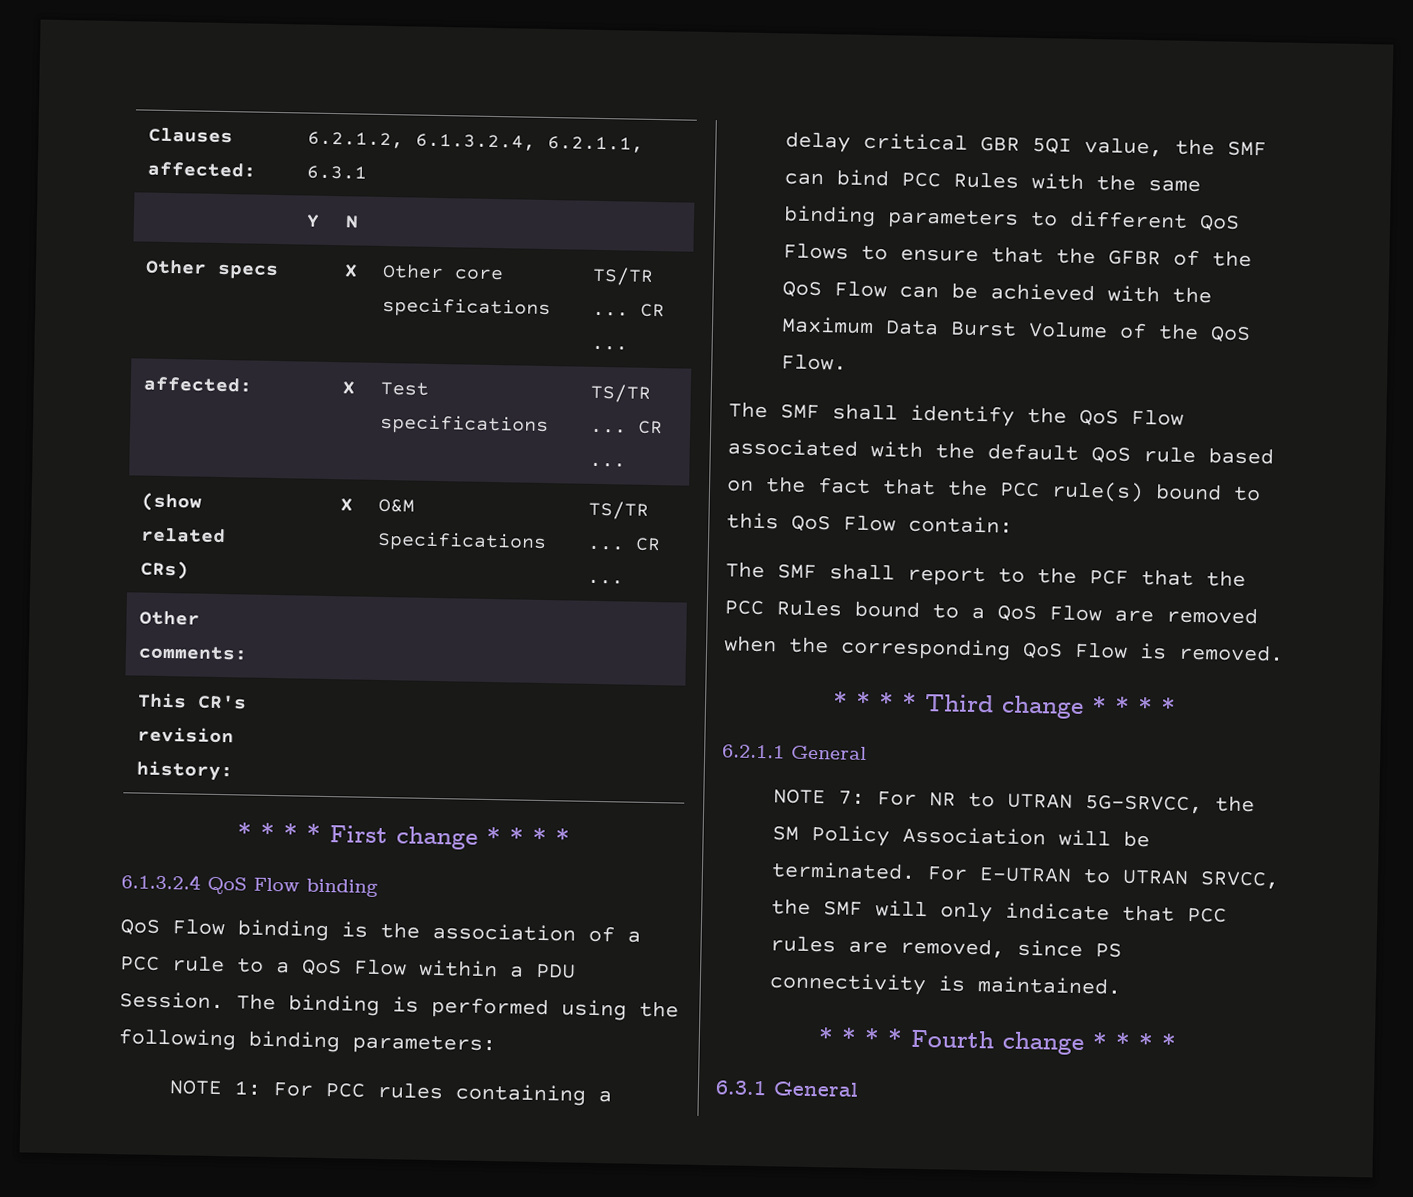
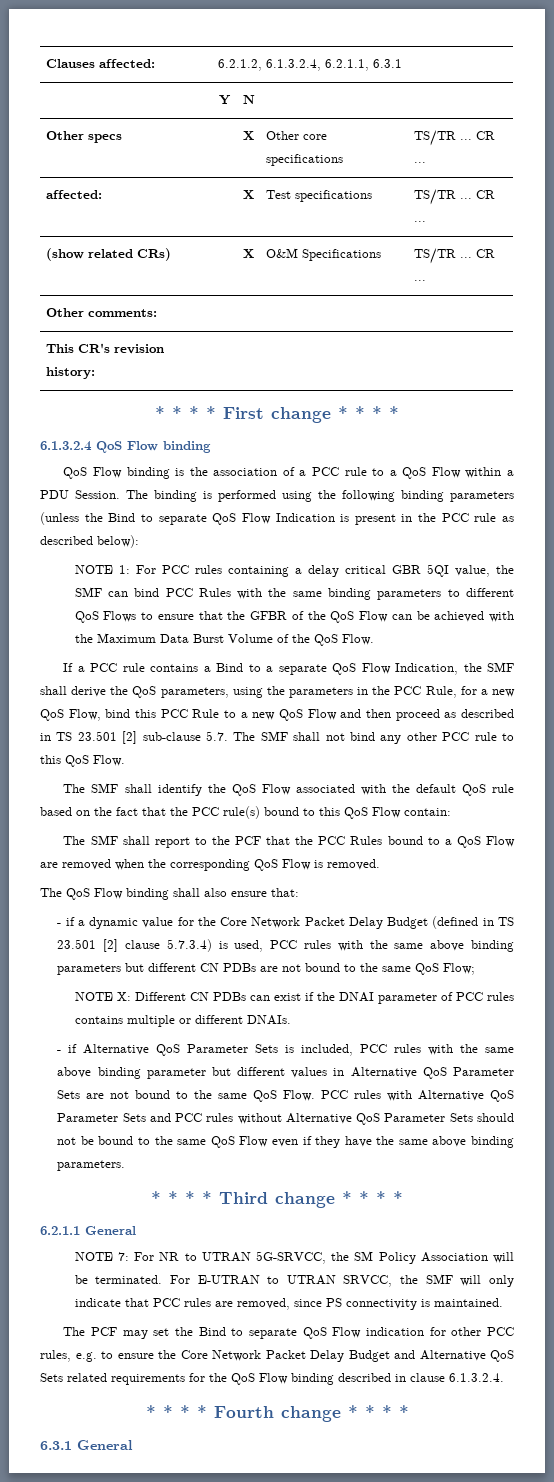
[352,1034,496,1056] parameters: -> [450,491,514,502] [40,512,515,525] [40,535,139,548] parameters (unless the Bind to separate QoS Flow Indication is present in the PCC rule as described below):
(847, 362) none -> [63,662,514,675] [40,686,516,698] [40,709,515,721] [40,731,514,744] [40,755,125,767] // If a PCC rule contains a Bind to a separate QoS Flow Indication, the SMF shall derive the QoS parameters, using the parameters in the PCC Rule, for a new QoS Flow, bind this PCC Rule to a new QoS Flow and then proceed as described in TS 23.501 [2] sub-clause 5.7. The SMF shall not bind any other PCC rule to this QoS Flow.
(1284, 652) none -> [40,888,299,900] [57,916,514,929] [57,939,514,952] [57,963,476,975] [74,992,515,1004] [74,1015,291,1027] [57,1044,514,1056] [57,1067,514,1079] [57,1090,514,1102] [57,1113,514,1125] [57,1136,515,1148] [57,1160,126,1171] // The QoS Flow binding shall also ensure that: // - if a dynamic value for the Core Network Packet Delay Budget (defined in TS 23.501 [2] clause 5.7.3.4) is used, PCC rules with the same above binding parameters but different CN PDBs are not bound to the same QoS Flow; // NOTE X: Different CN PDBs can exist if the DNAI parameter of PCC rules contains multiple or different DNAIs. // - if Alternative QoS Parameter Sets is included, PCC rules with the same above binding parameter but different values in Alternative QoS Parameter Sets are not bound to the same QoS Flow. PCC rules with Alternative QoS Parameter Sets and PCC rules without Alternative QoS Parameter Sets should not be bound to the same QoS Flow even if they have the same above binding parameters.
(1122, 985) none -> [63,1327,514,1339] [40,1350,514,1362] [40,1373,504,1385] // The PCF may set the Bind to separate QoS Flow indication for other PCC rules, e.g. to ensure the Core Network Packet Delay Budget and Alternative QoS Sets related requirements for the QoS Flow binding described in clause 6.1.3.2.4.

